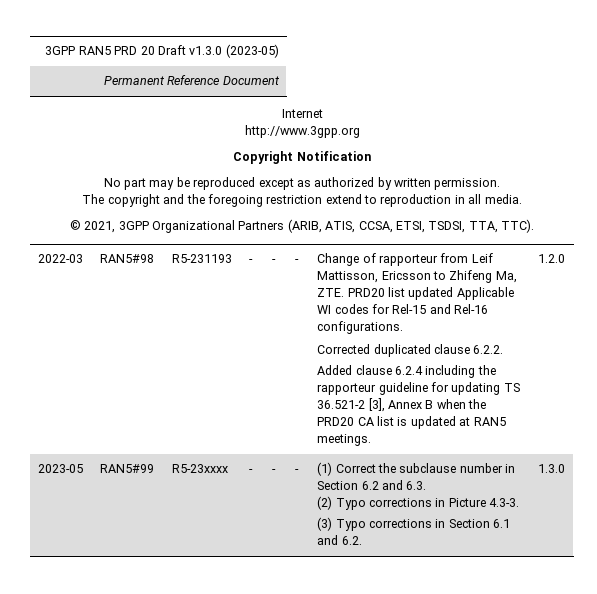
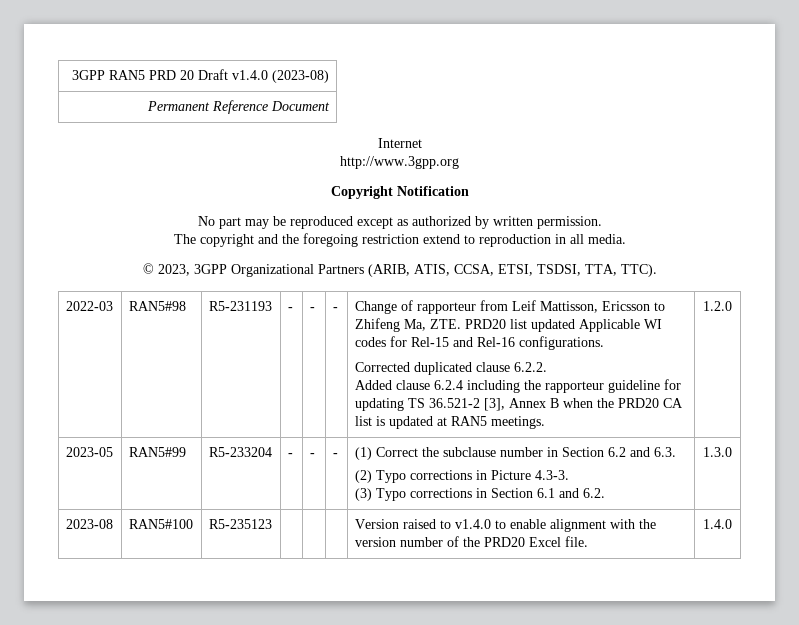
[189,44,279,58] v1.3.0 (2023-05) -> [232,70,330,83] v1.4.0 (2023-08)
[84,221,116,233] 2021, -> [157,264,190,276] 2023,
[172,464,229,473] R5-23xxxx -> [208,447,272,457] R5-233204
(565, 468) none -> [65,519,113,529] [128,519,193,529] [208,519,272,529] [354,519,656,532] [354,536,588,547] [703,519,732,529] // 2023-08 | RAN5#100 | R5-235123 | | | | Version raised to v1.4.0 to enable alignment with the version number of the PRD20 Excel file. | 1.4.0

